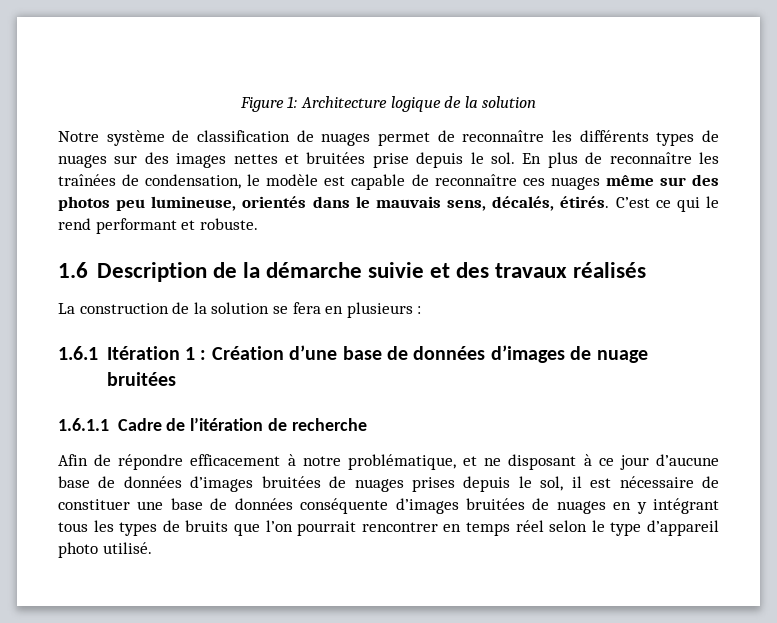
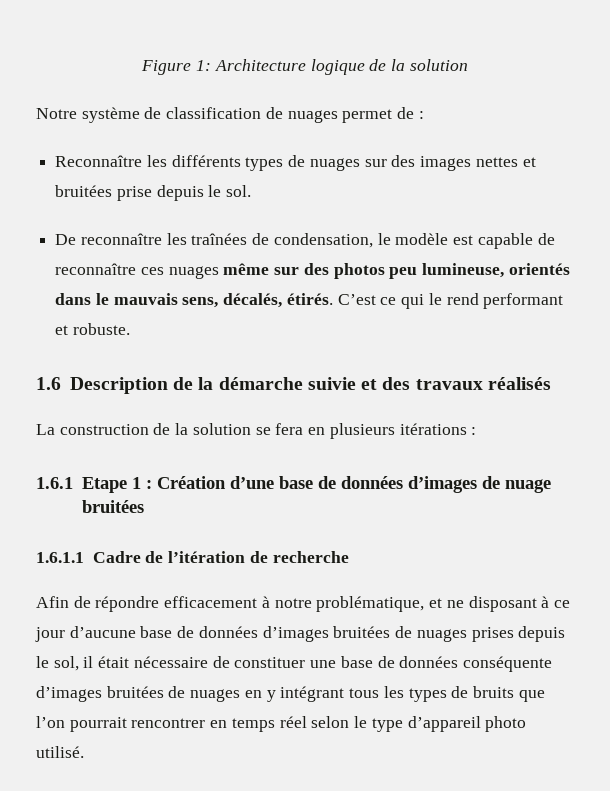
[462,130,545,142] reconnaître -> [418,111,424,119] [55,155,143,167] : // Reconnaître
[522,152,603,168] En plus de -> [55,234,77,245] // De
(413, 310) none -> [399,423,467,435] itérations
[106,346,180,360] Itération -> [81,477,127,493] Etape
[590,478,612,488] est -> [98,656,130,668] était

